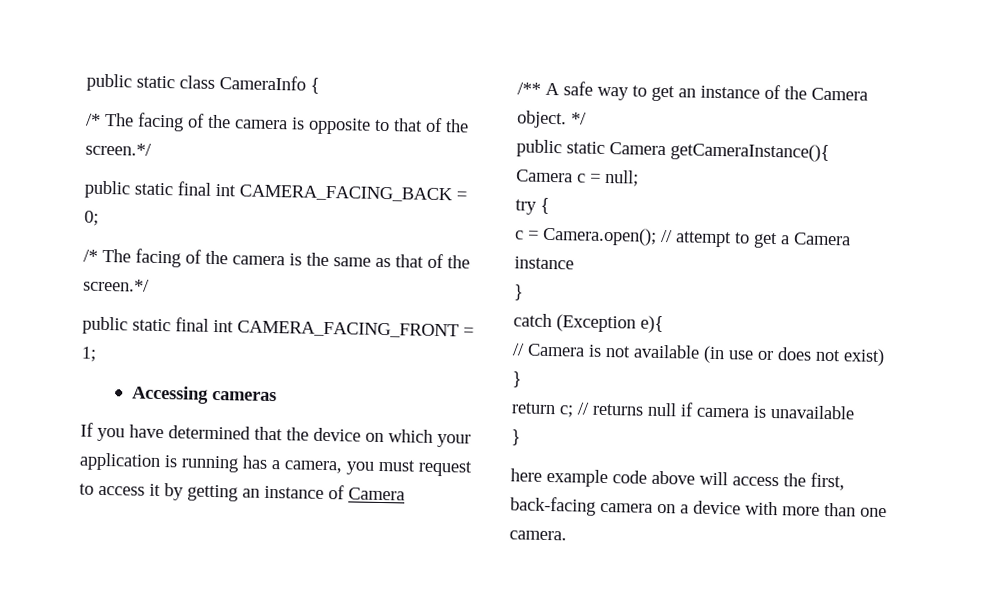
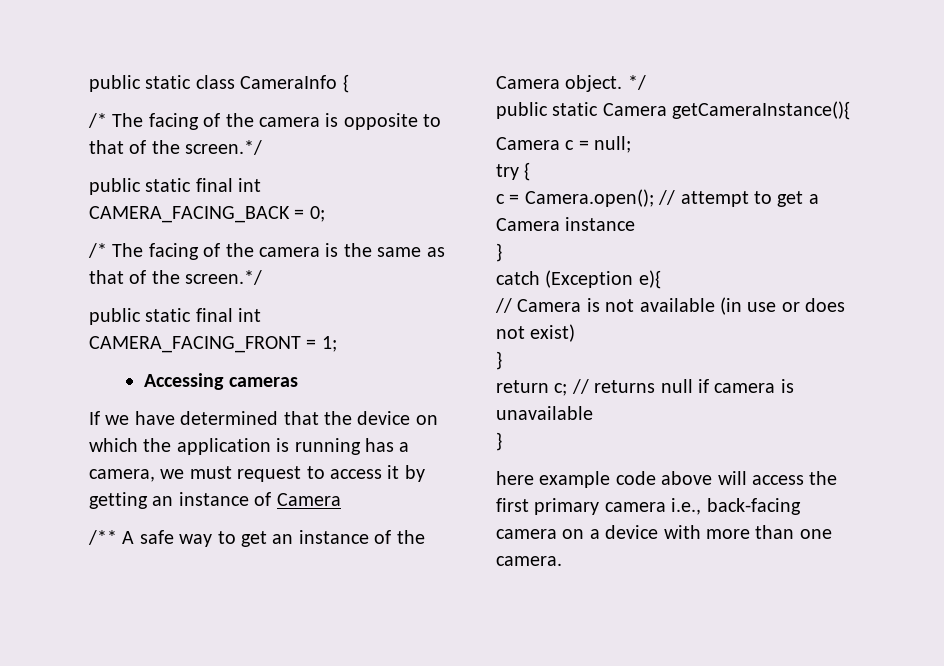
[97,427,125,442] you -> [105,415,130,425] we
[437,434,471,448] your -> [143,438,172,452] the
[346,461,374,475] you -> [160,469,185,479] we
[810,472,845,491] first, -> [496,498,702,515] first primary camera i.e.,

